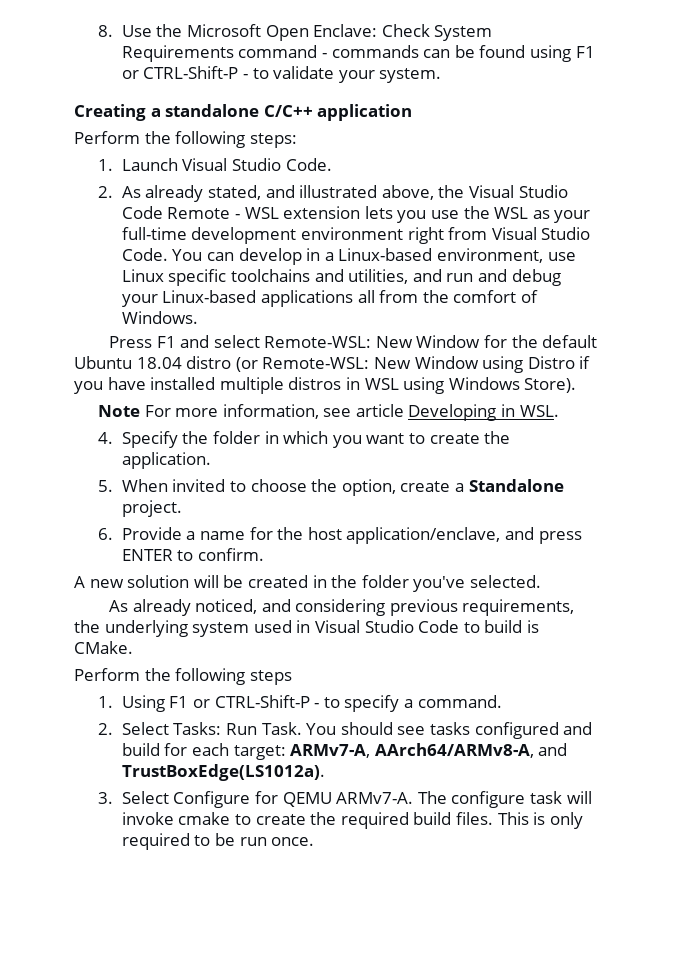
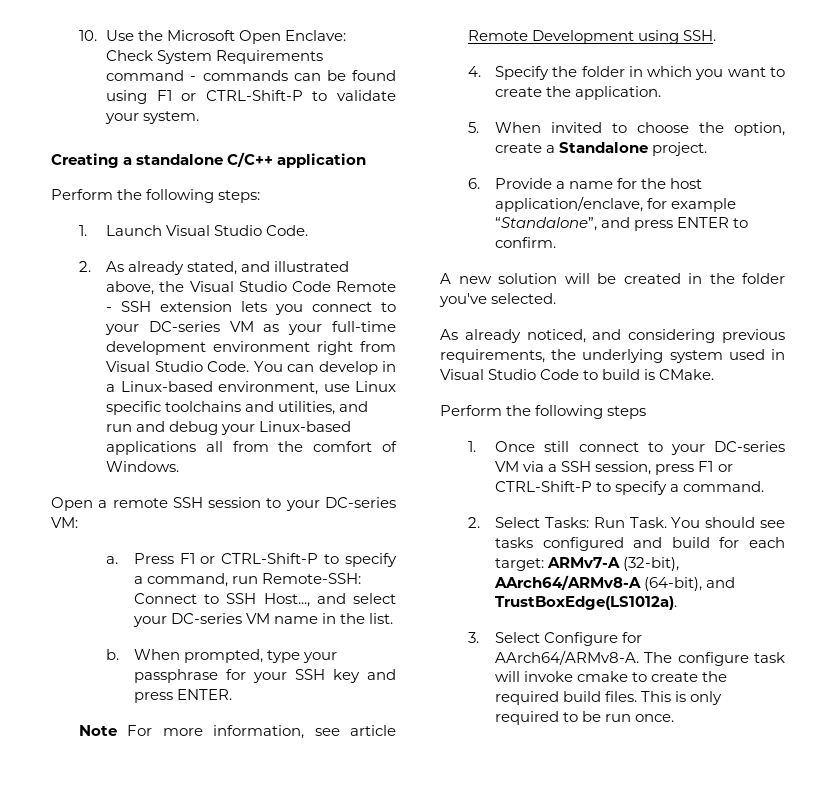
[97,25,113,37] 8. -> [78,30,97,41] 10.
[243,74,249,79] - -> (303, 95) none
[244,207,279,219] WSL -> [121,301,152,312] SSH
[431,206,529,219] use the WSL -> [312,302,396,312] [105,321,254,335] connect to your DC-series VM
[108,335,598,348] [74,356,591,373] [74,377,577,394] Press F1 and select Remote-WSL: New Window for the default Ubuntu 18.04 distro (or Remote-WSL: New Window using Distro if you have installed multiple distros in WSL using Windows Store). -> [51,497,396,511] [51,517,78,528] [106,553,397,567] [133,573,361,587] [133,593,397,607] [132,613,394,627] [106,649,337,663] [133,669,396,683] [133,689,232,703] Open a remote SSH session to your DC-series VM: // a. Press F1 or CTRL-Shift-P to specify a command, run Remote-SSH: Connect to SSH Host..., and select your DC-series VM name in the list. // b. When prompted, type your passphrase for your SSH key and press ENTER.
[408,404,559,421] Developing in WSL. -> [467,30,716,44] Remote Development using SSH.
(501, 535) none -> [647,198,737,212] [495,217,598,231] for example “Standalone”,
[121,695,320,712] Using F1 or CTRL-Shift-P - -> [495,441,785,455] [495,461,733,475] [495,481,593,492] Once still connect to your DC-series VM via a SSH session, press F1 or CTRL-Shift-P
[290,743,534,758] ARMv7-A, AArch64/ARMv8-A, -> [547,557,680,571] [494,575,703,591] ARMv7-A (32-bit), AArch64/ARMv8-A (64-bit),
[282,792,414,807] QEMU ARMv7-A. -> [495,650,640,665] AArch64/ARMv8-A.

